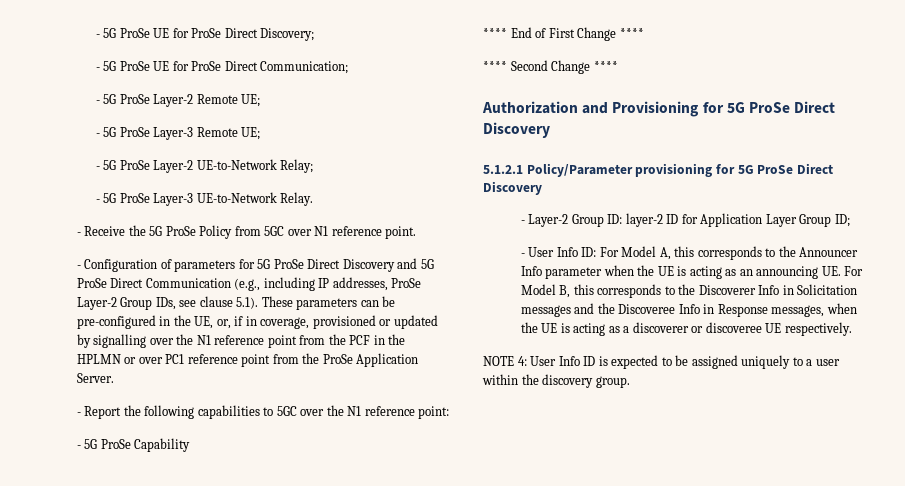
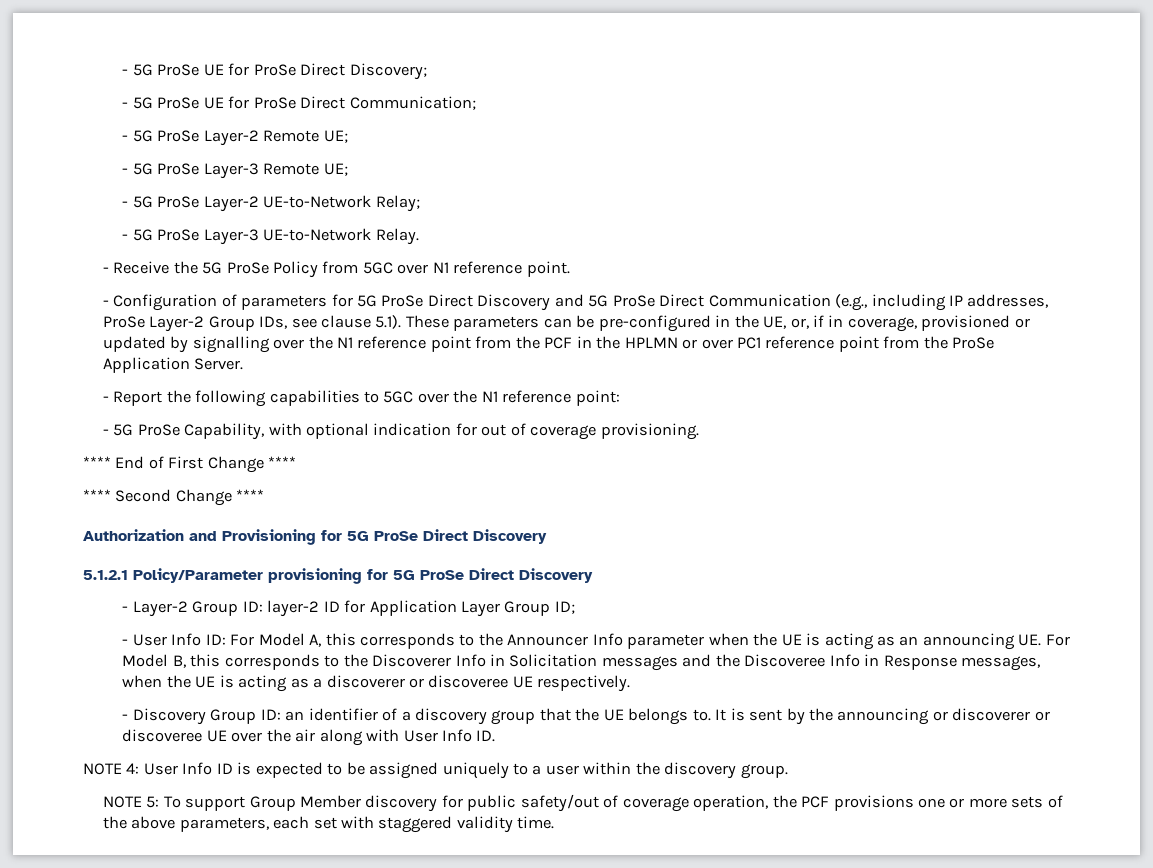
[134,438,191,452] Capability -> [184,423,699,440] Capability, with optional indication for out of coverage provisioning.
(852, 329) none -> [122,708,1050,725] [122,729,496,746] // - Discovery Group ID: an identifier of a discovery group that the UE belongs to. It is sent by the announcing or discoverer or discoveree UE over the air along with User Info ID.
(630, 382) none -> [102,794,1063,812] [102,816,555,833] // NOTE 5: To support Group Member discovery for public safety/out of coverage operation, the PCF provisions one or more sets of the above parameters, each set with staggered validity time.

